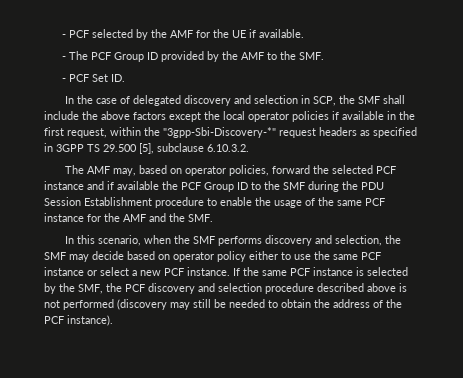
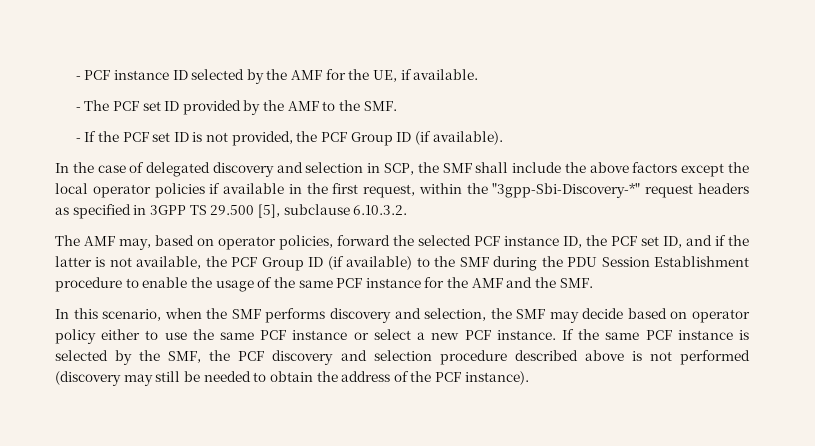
[61,30,89,38] - PCF -> [75,70,188,80] - PCF instance ID
[231,30,246,38] UE -> [373,70,398,82] UE,
[113,52,144,62] Group -> [142,101,161,111] set
[68,74,125,82] PCF Set ID. -> [84,131,503,146] If the PCF set ID is not provided, the PCF Group ID (if available).
[87,181,248,192] and if available the PCF Group ID -> [563,235,749,248] [55,256,413,271] ID, the PCF set ID, and if the latter is not available, the PCF Group ID (if available)

